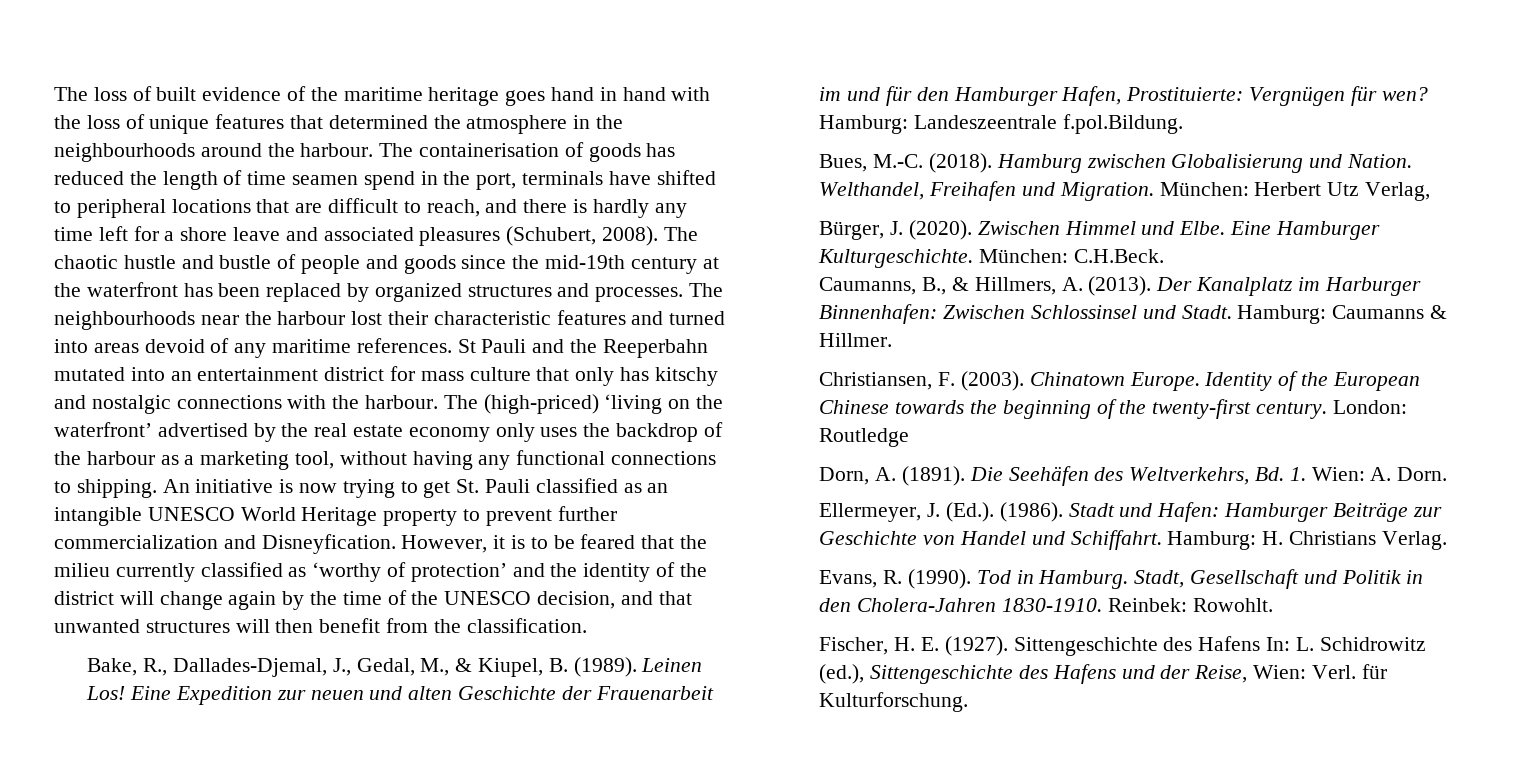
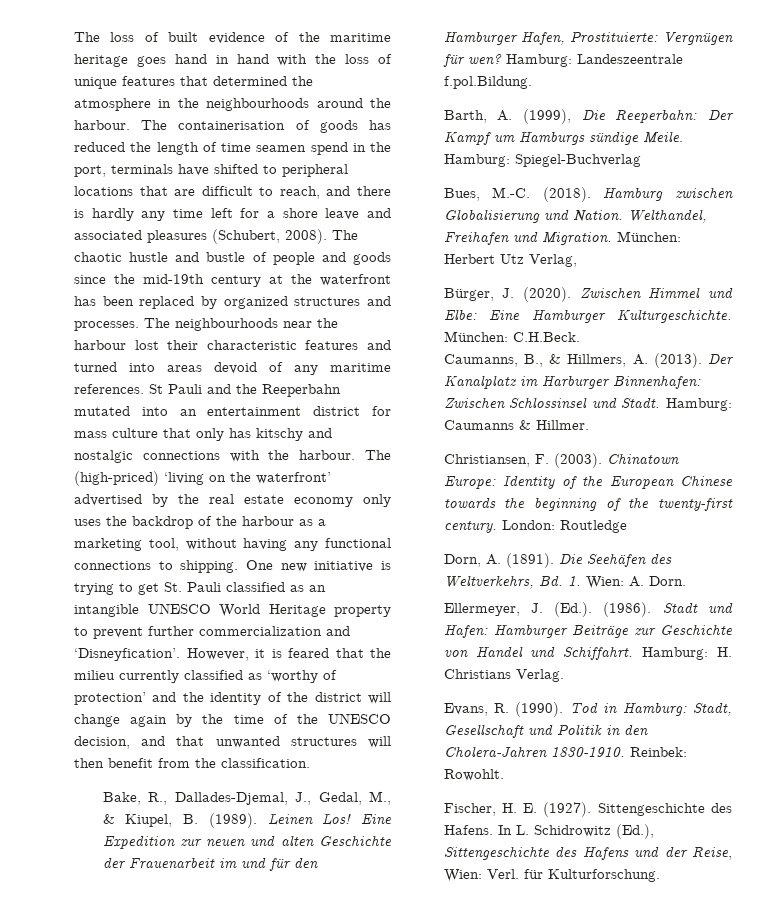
[162,479,190,493] An -> [246,560,307,572] One new
[299,483,338,493] now -> (391, 565) none
[261,534,396,554] Disneyfication. -> [74,648,180,661] ‘Disneyfication’.
[530,535,575,549] to be -> (282, 653) none
(1184, 124) none -> [443,109,734,124] [443,131,683,145] [443,154,641,167] // Barth, A. (1999), Die Reeperbahn: Der Kampf um Hamburgs sündige Meile. Hamburg: Spiegel-Buchverlag
[1179,221,1226,235] Elbe. -> [443,309,477,320] Elbe:
[1129,372,1200,391] Europe. -> [443,476,496,489] Europe:
[1038,570,1129,589] Hamburg. -> [622,702,687,716] Hamburg:
[1198,636,1291,651] Hafens In: -> [443,825,512,835] Hafens. In
[819,664,865,684] (ed.), -> [615,824,654,839] (Ed.),

